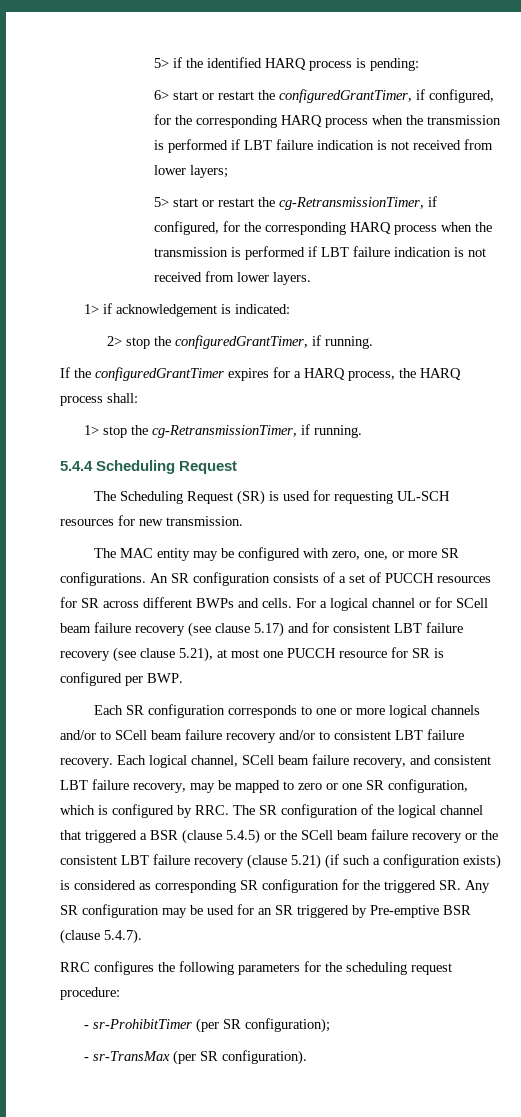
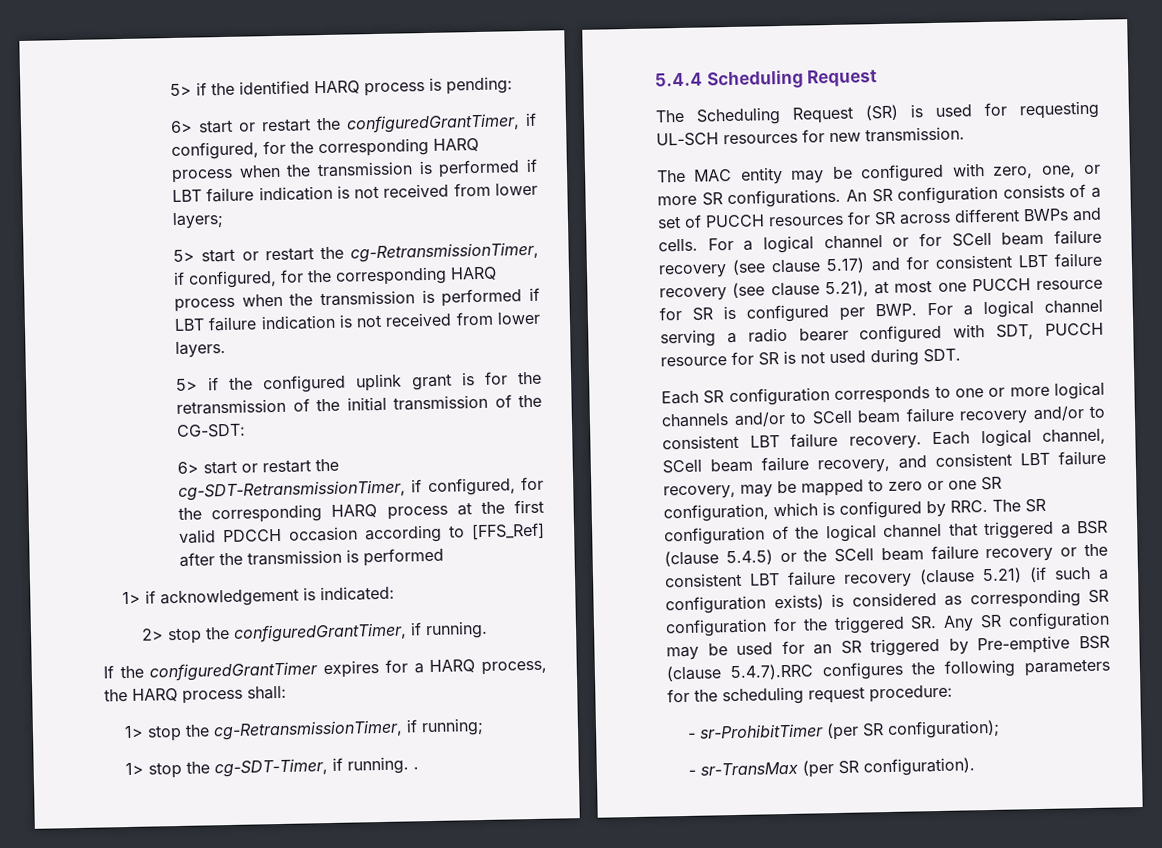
(312, 278) none -> [176,371,543,394] [176,394,542,415] [176,423,247,438] [177,458,340,475] [178,476,544,501] [178,499,545,524] [179,522,545,544] [179,547,445,567] // 5> if the configured uplink grant is for the retransmission of the initial transmission of the CG-SDT: // 6> start or restart the cg-SDT-RetransmissionTimer, if configured, for the corresponding HARQ process at the first valid PDCCH occasion according to [FFS_Ref] after the transmission is performed
[313,425,362,438] running. -> [420,717,484,737] [124,756,419,779] running; // 1> stop the cg-SDT-Timer, if running. .
(183, 678) none -> [927,299,1103,319] [660,322,1104,348] [660,348,961,367] For a logical channel serving a radio bearer configured with SDT, PUCCH resource for SR is not used during SDT.
[104,929,142,944] [60,962,90,972] 5.4.7). // RRC -> [729,663,814,681] 5.4.7).RRC

